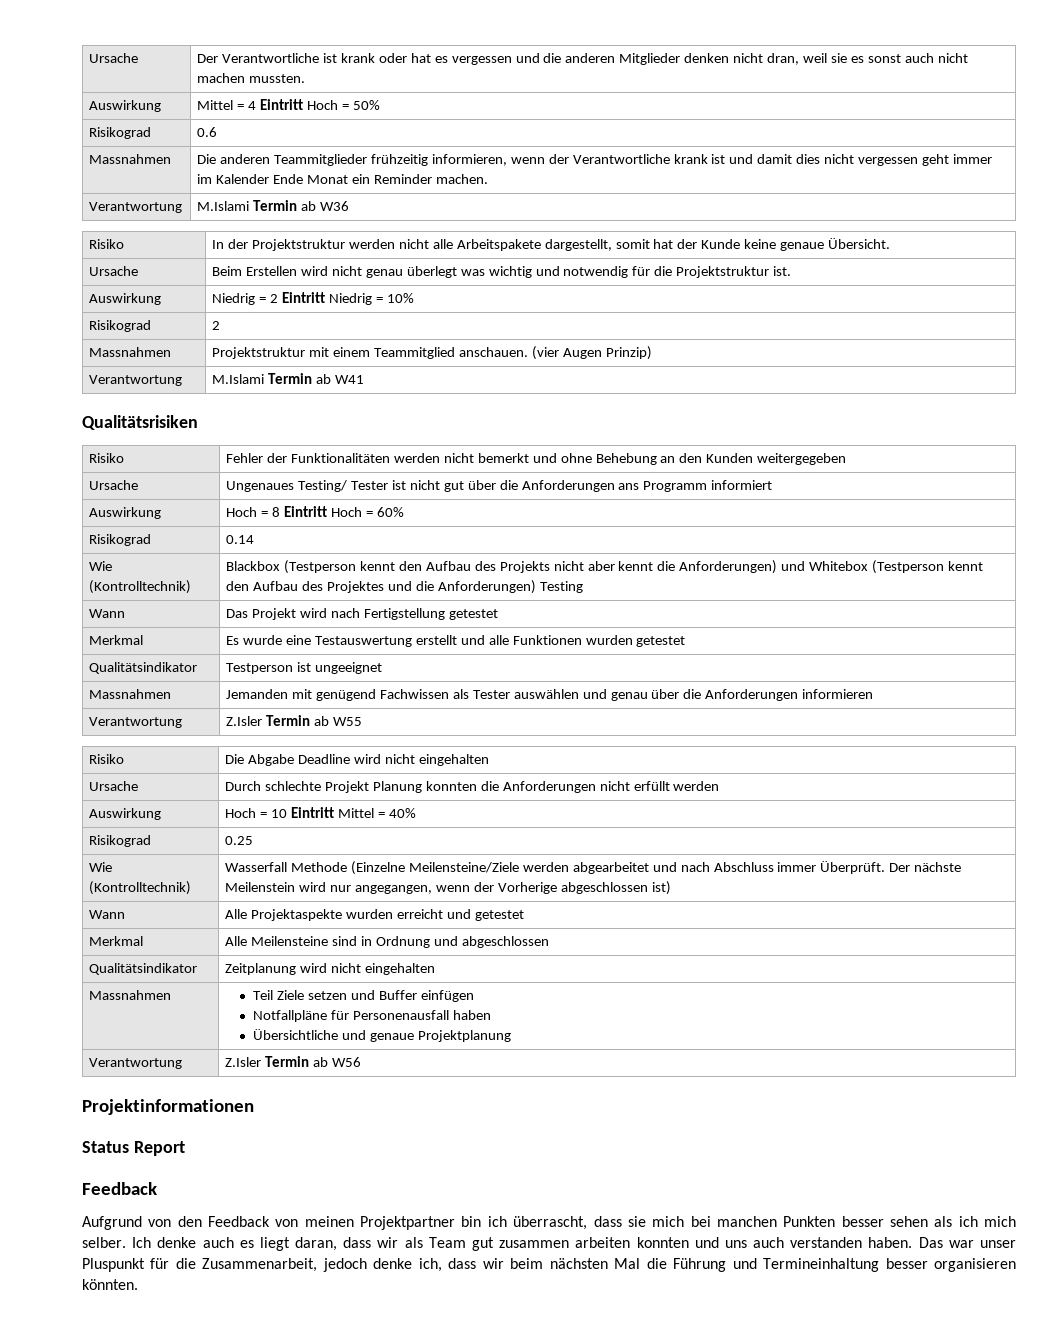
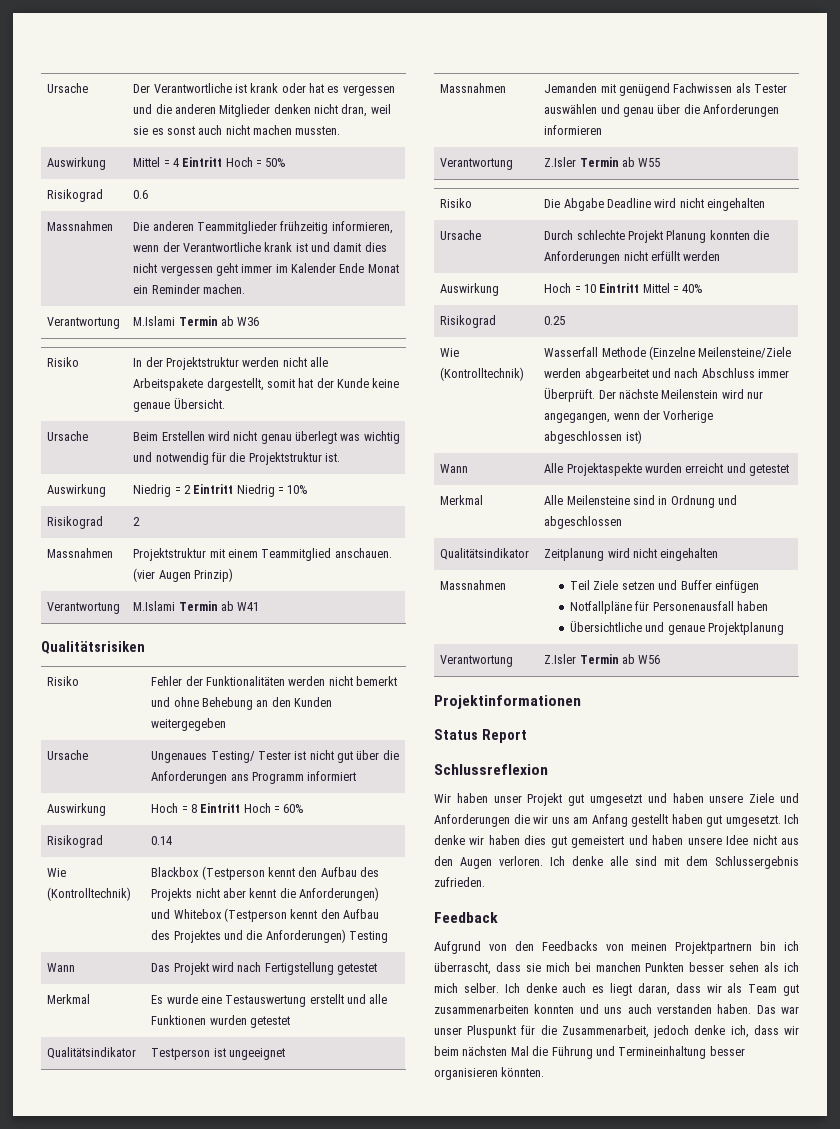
(185, 1148) none -> [434,764,548,775] [434,793,799,806] [434,814,799,827] [434,835,799,848] [434,856,799,869] [434,877,485,887] // Schlussreflexion // Wir haben unser Projekt gut umgesetzt und haben unsere Ziele und Anforderungen die wir uns am Anfang gestellt haben gut umgesetzt. Ich denke wir haben dies gut gemeistert und haben unsere Idee nicht aus den Augen verloren. Ich denke alle sind mit dem Schlussergebnis zufrieden.
[208,1216,271,1227] Feedback -> [541,941,598,951] Feedbacks
[360,1216,456,1230] Projektpartner -> [675,941,753,954] Projektpartnern
[499,1237,631,1248] zusammen arbeiten -> [434,1004,529,1014] zusammenarbeiten

